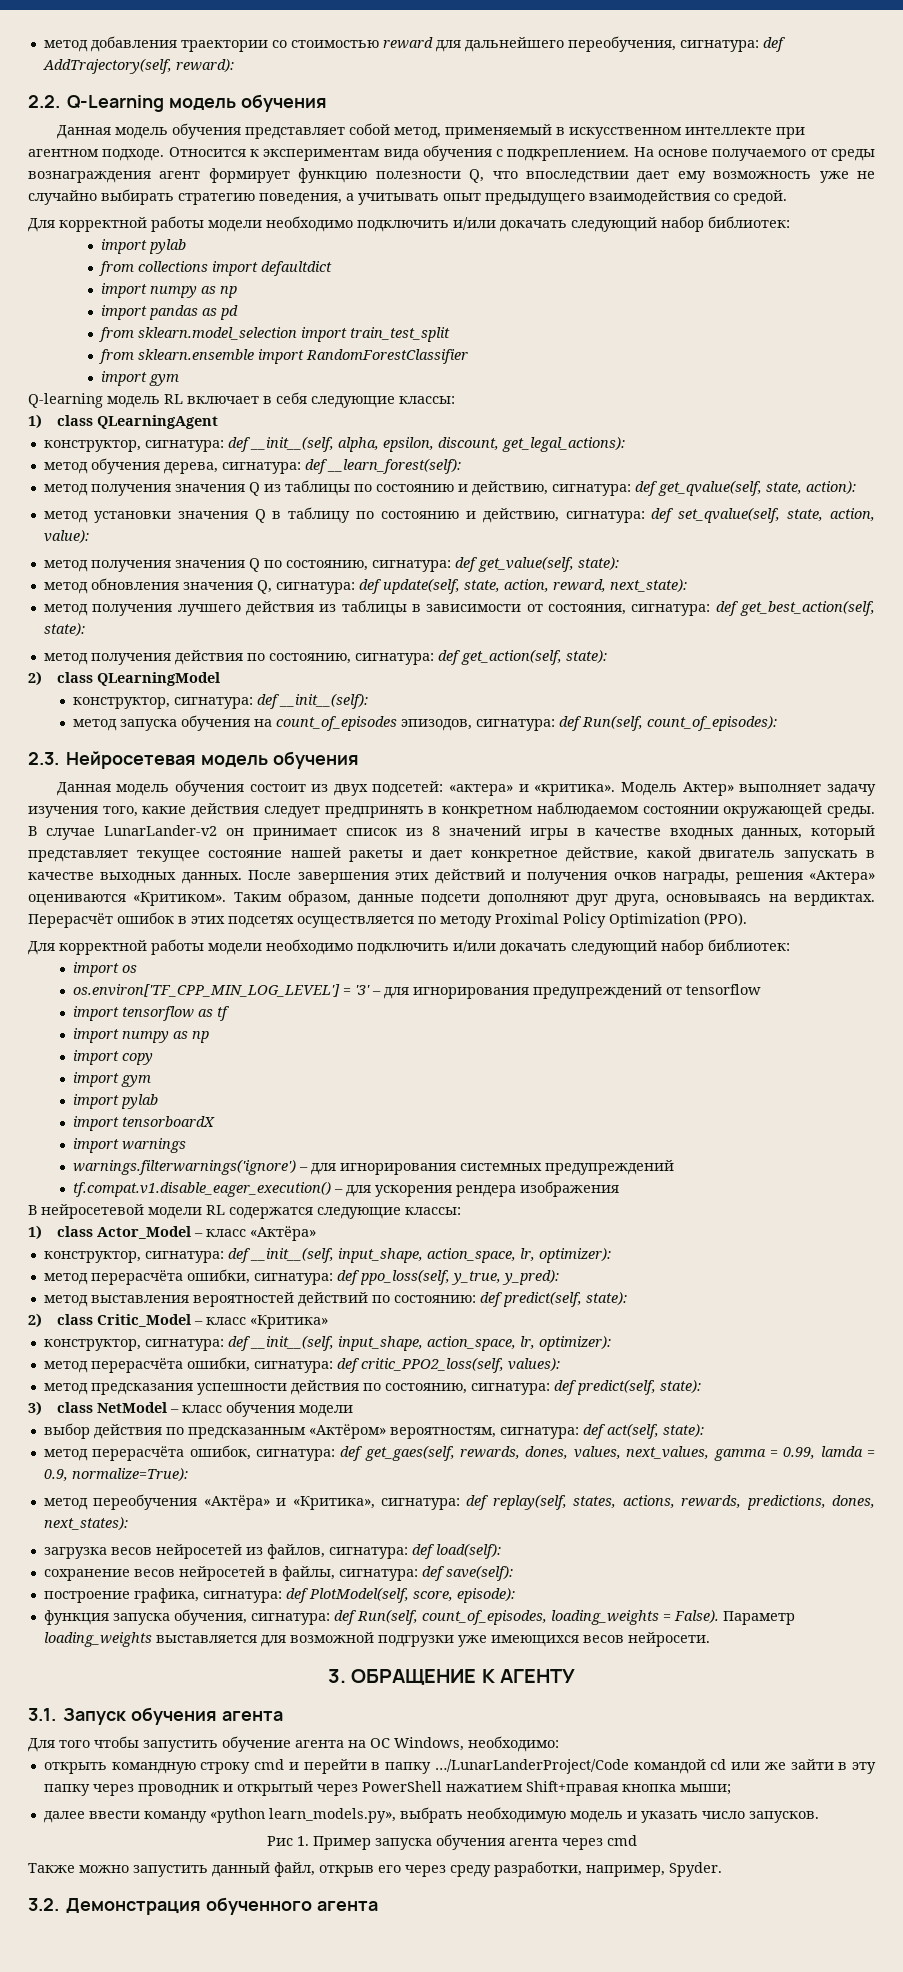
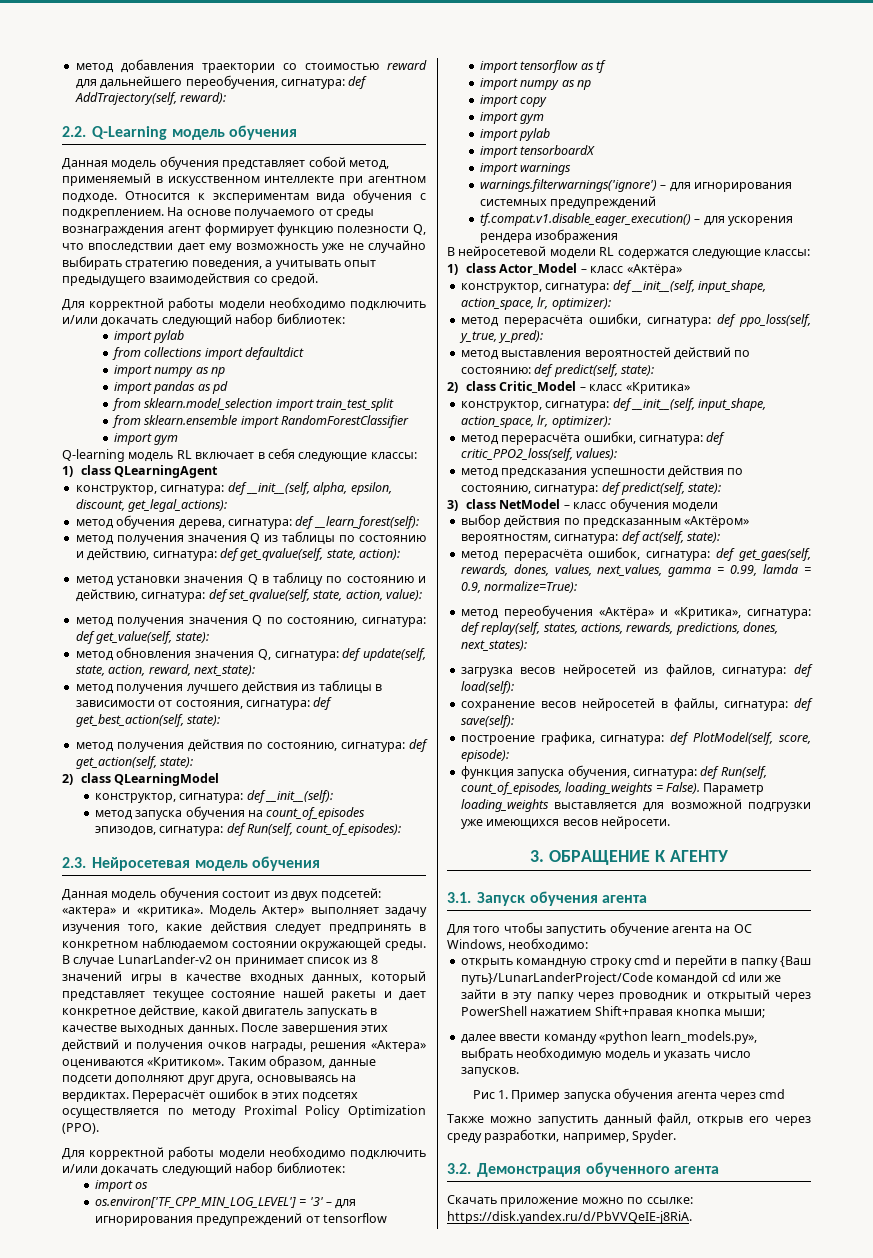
[434,1759,629,1774] …/LunarLanderProject/Code -> [780,956,811,967] [460,972,653,985] {Ваш путь}/LunarLanderProject/Code
(378, 1906) none -> [447,1195,693,1207] [447,1211,692,1224] // Скачать приложение можно по ссылке: https://disk.yandex.ru/d/PbVVQeIE-j8RiA.

